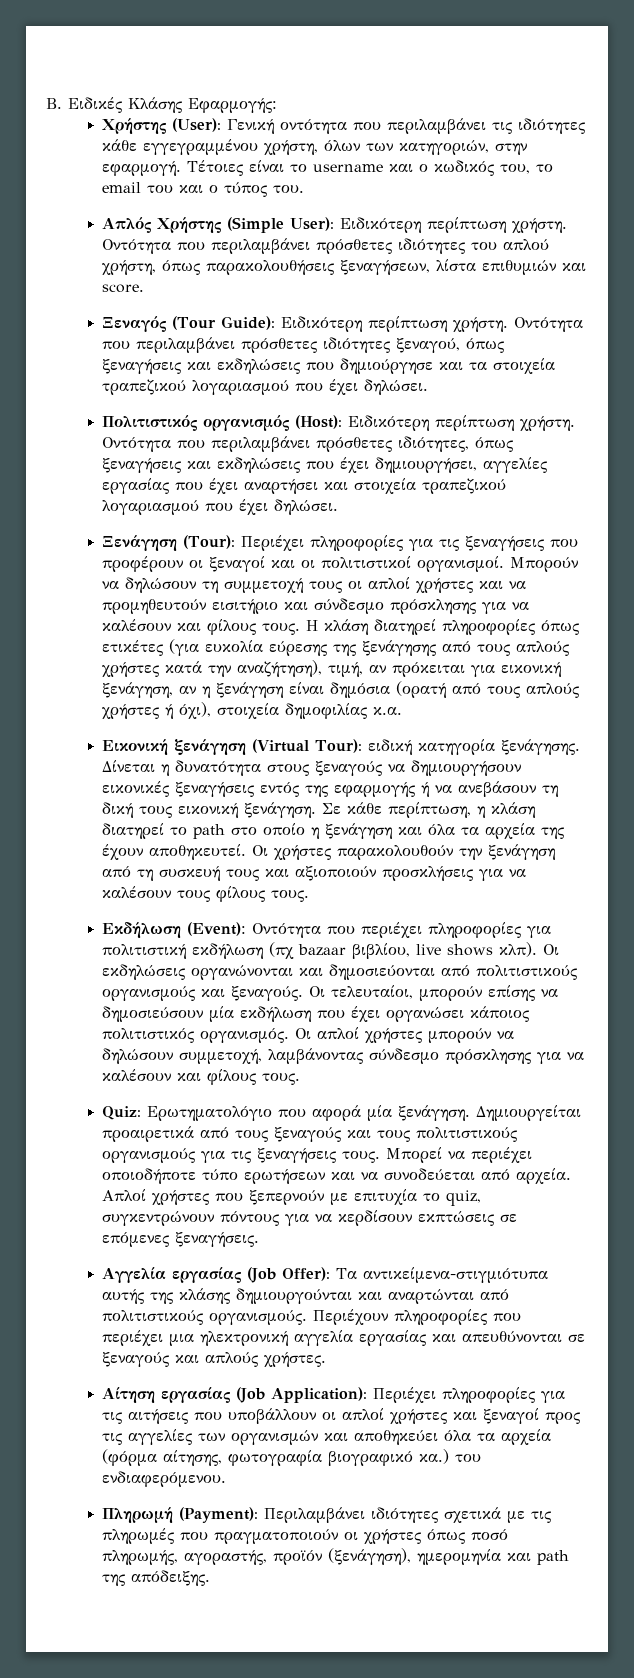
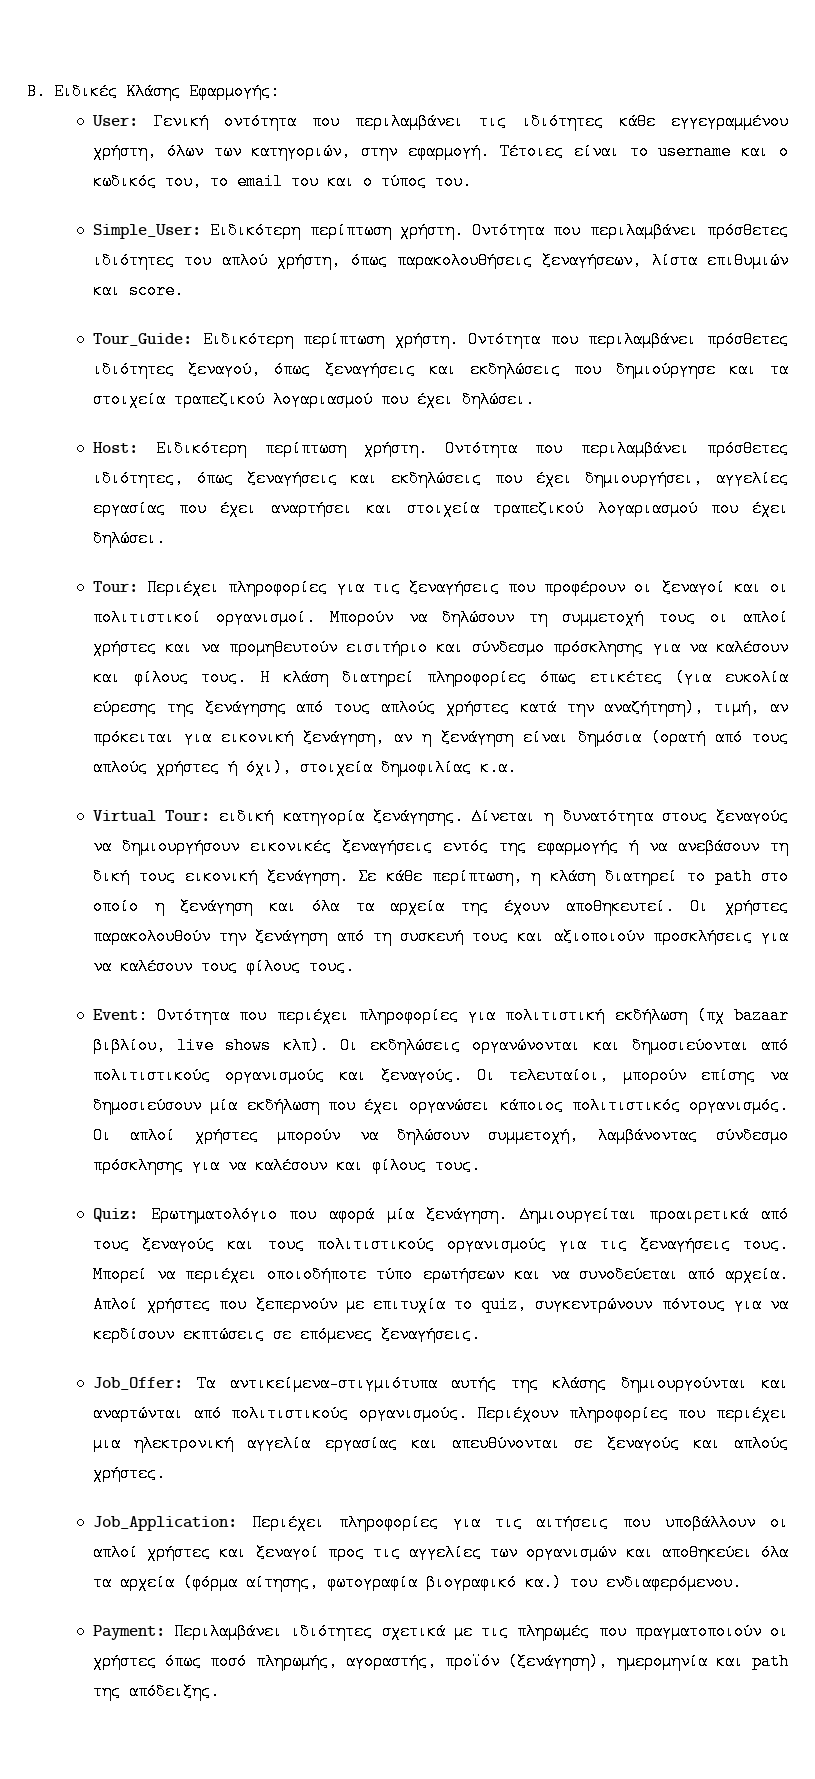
[102,118,222,134] Χρήστης (User): -> [91,115,138,126] User:
[102,217,335,233] Απλός Χρήστης (Simple User): -> [92,224,201,239] Simple_User:
[102,316,276,332] Ξεναγός (Tour Guide): -> [92,333,192,346] Tour_Guide:
[102,415,343,431] Πολιτιστικός οργανισμός (Host): -> [92,442,138,453] Host:
[102,535,236,551] Ξενάγηση (Tour): -> [92,581,138,592] Tour:
[102,739,363,755] Εικονική ξενάγηση (Virtual Tour): -> [92,810,211,822] Virtual Tour:
[102,922,247,938] Εκδήλωση (Event): -> [92,1007,148,1024] Event:
[102,1267,331,1283] Αγγελία εργασίας (Job Offer): -> [92,1377,183,1390] Job_Offer:
[102,1387,368,1403] Αίτηση εργασίας (Job Application): -> [92,1516,237,1531] Job_Application:
[102,1507,259,1523] Πληρωμή (Payment): -> [92,1625,165,1640] Payment:

